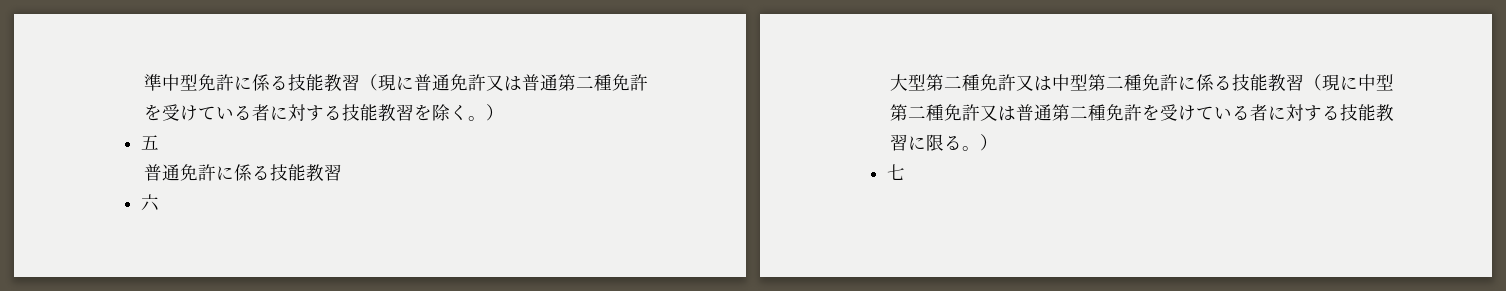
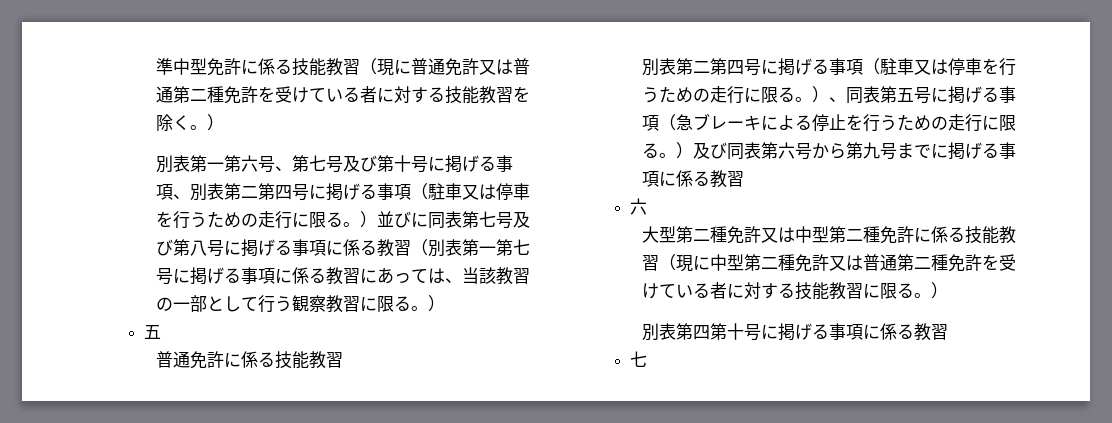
(504, 112) none -> [156,155,514,173] [156,183,531,201] [156,211,531,229] [156,239,531,257] [156,267,531,285] [156,295,446,313] // 別表第一第六号、第七号及び第十号に掲げる事項、別表第二第四号に掲げる事項（駐車又は停車を行うための走行に限る。）並びに同表第七号及び第八号に掲げる事項に係る教習（別表第一第七号に掲げる事項に係る教習にあっては、当該教習の一部として行う観察教習に限る。）
(342, 172) none -> [642,58,1017,76] [642,86,1017,104] [642,113,1017,132] [642,142,1017,160] [642,170,745,188] // 別表第二第四号に掲げる事項（駐車又は停車を行うための走行に限る。）、同表第五号に掲げる事項（急ブレーキによる停止を行うための走行に限る。）及び同表第六号から第九号までに掲げる事項に係る教習
(998, 142) none -> [642,323,949,341] // 別表第四第十号に掲げる事項に係る教習

